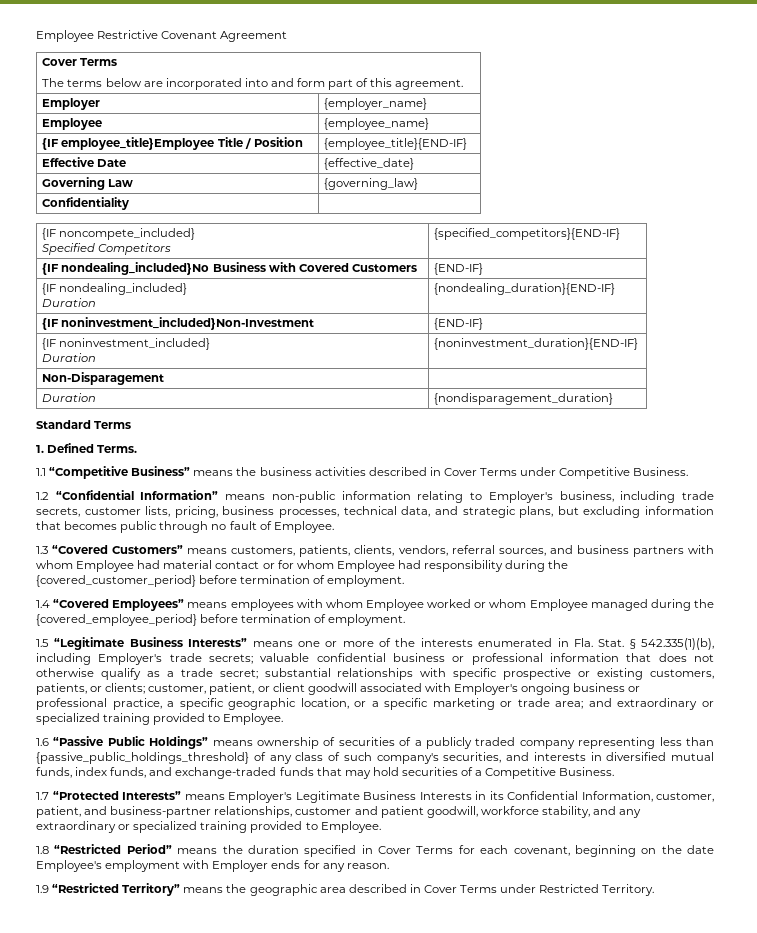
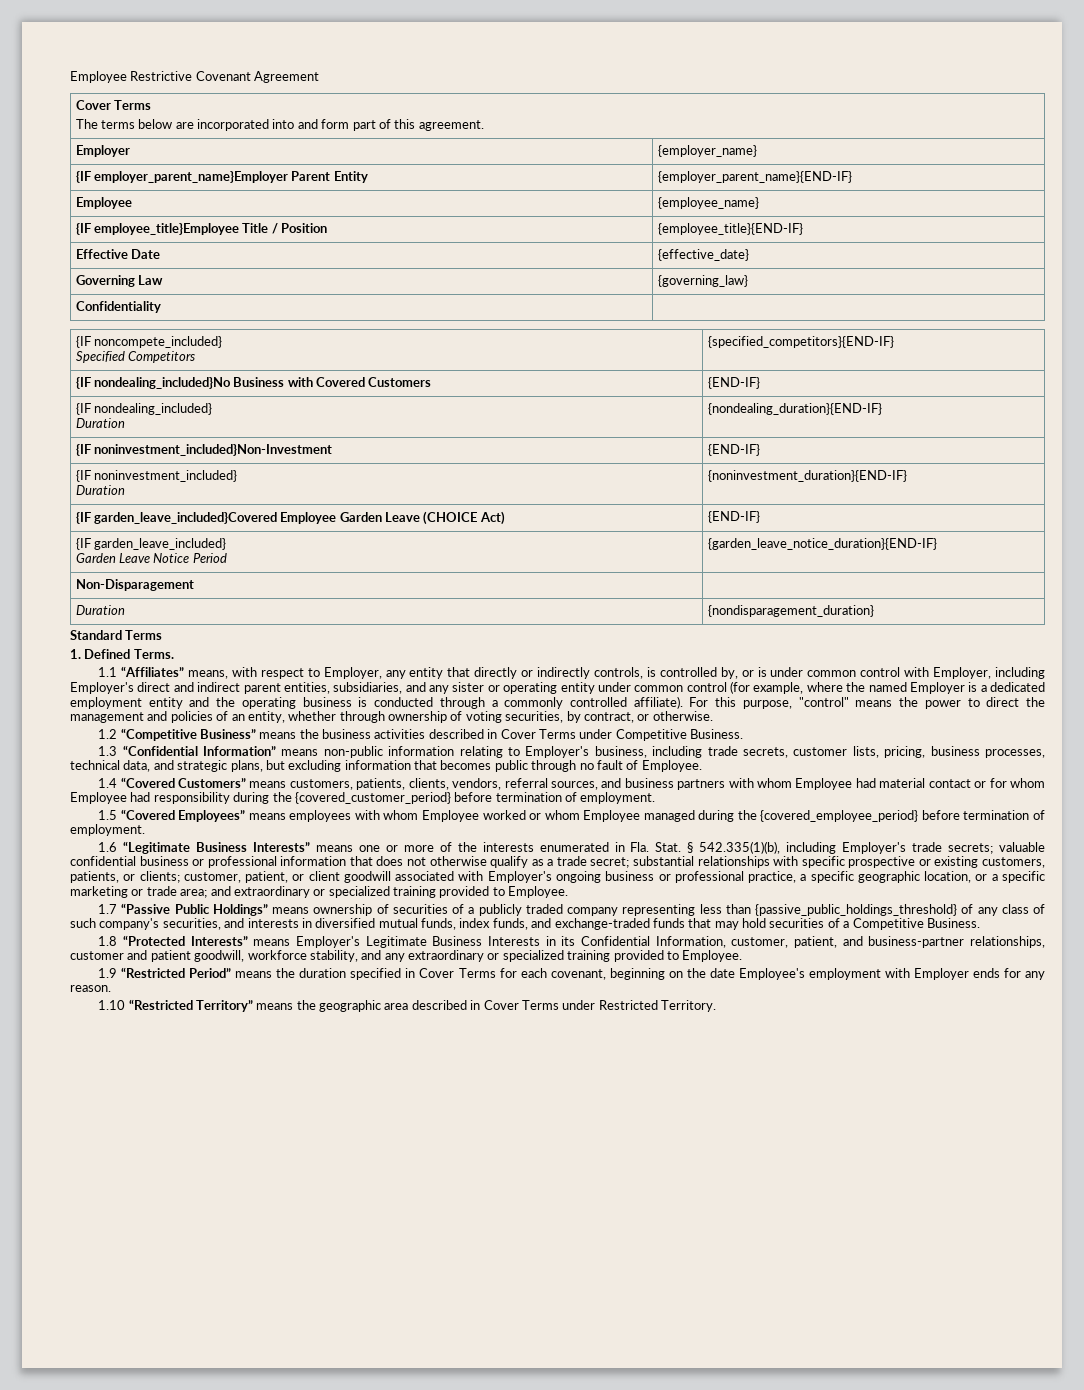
(428, 104) none -> [75,171,368,183] [657,171,852,183] // {IF employer_parent_name}Employer Parent Entity | {employer_parent_name}{END-IF}
(639, 344) none -> [75,511,505,525] [707,511,760,523] [75,538,226,550] [75,553,227,563] [707,538,937,550] // {IF garden_leave_included}Covered Employee Garden Leave (CHOICE Act) | {END-IF} // {IF garden_leave_included} // Garden Leave Notice Period | {garden_leave_notice_duration}{END-IF}
(46, 472) none -> [121,666,1045,679] [70,681,1045,694] [70,696,1046,709] [70,711,713,723] [98,729,118,739] “Affiliates” means, with respect to Employer, any entity that directly or indirectly controls, is controlled by, or is under common control with Employer, including Employer's direct and indirect parent entities, subsidiaries, and any sister or operating entity under common control (for example, where the named Employer is a dedicated employment entity and the operating business is conducted through a commonly controlled affiliate). For this purpose, "control" means the power to direct the management and policies of an entity, whether through ownership of voting securities, by contract, or otherwise. // 1.2
[36,492,49,500] 1.2 -> [98,746,118,756] 1.3
[36,546,48,554] 1.3 -> [98,778,118,788] 1.4
[36,600,50,608] 1.4 -> [98,810,118,820] 1.5
[36,639,49,647] 1.5 -> [98,842,118,852] 1.6
[36,738,49,746] 1.6 -> [98,904,118,914] 1.7
[36,792,49,800] 1.7 -> [98,936,118,946] 1.8
[36,846,49,854] 1.8 -> [98,968,118,978] 1.9
[36,885,49,893] 1.9 -> [98,1000,126,1010] 1.10

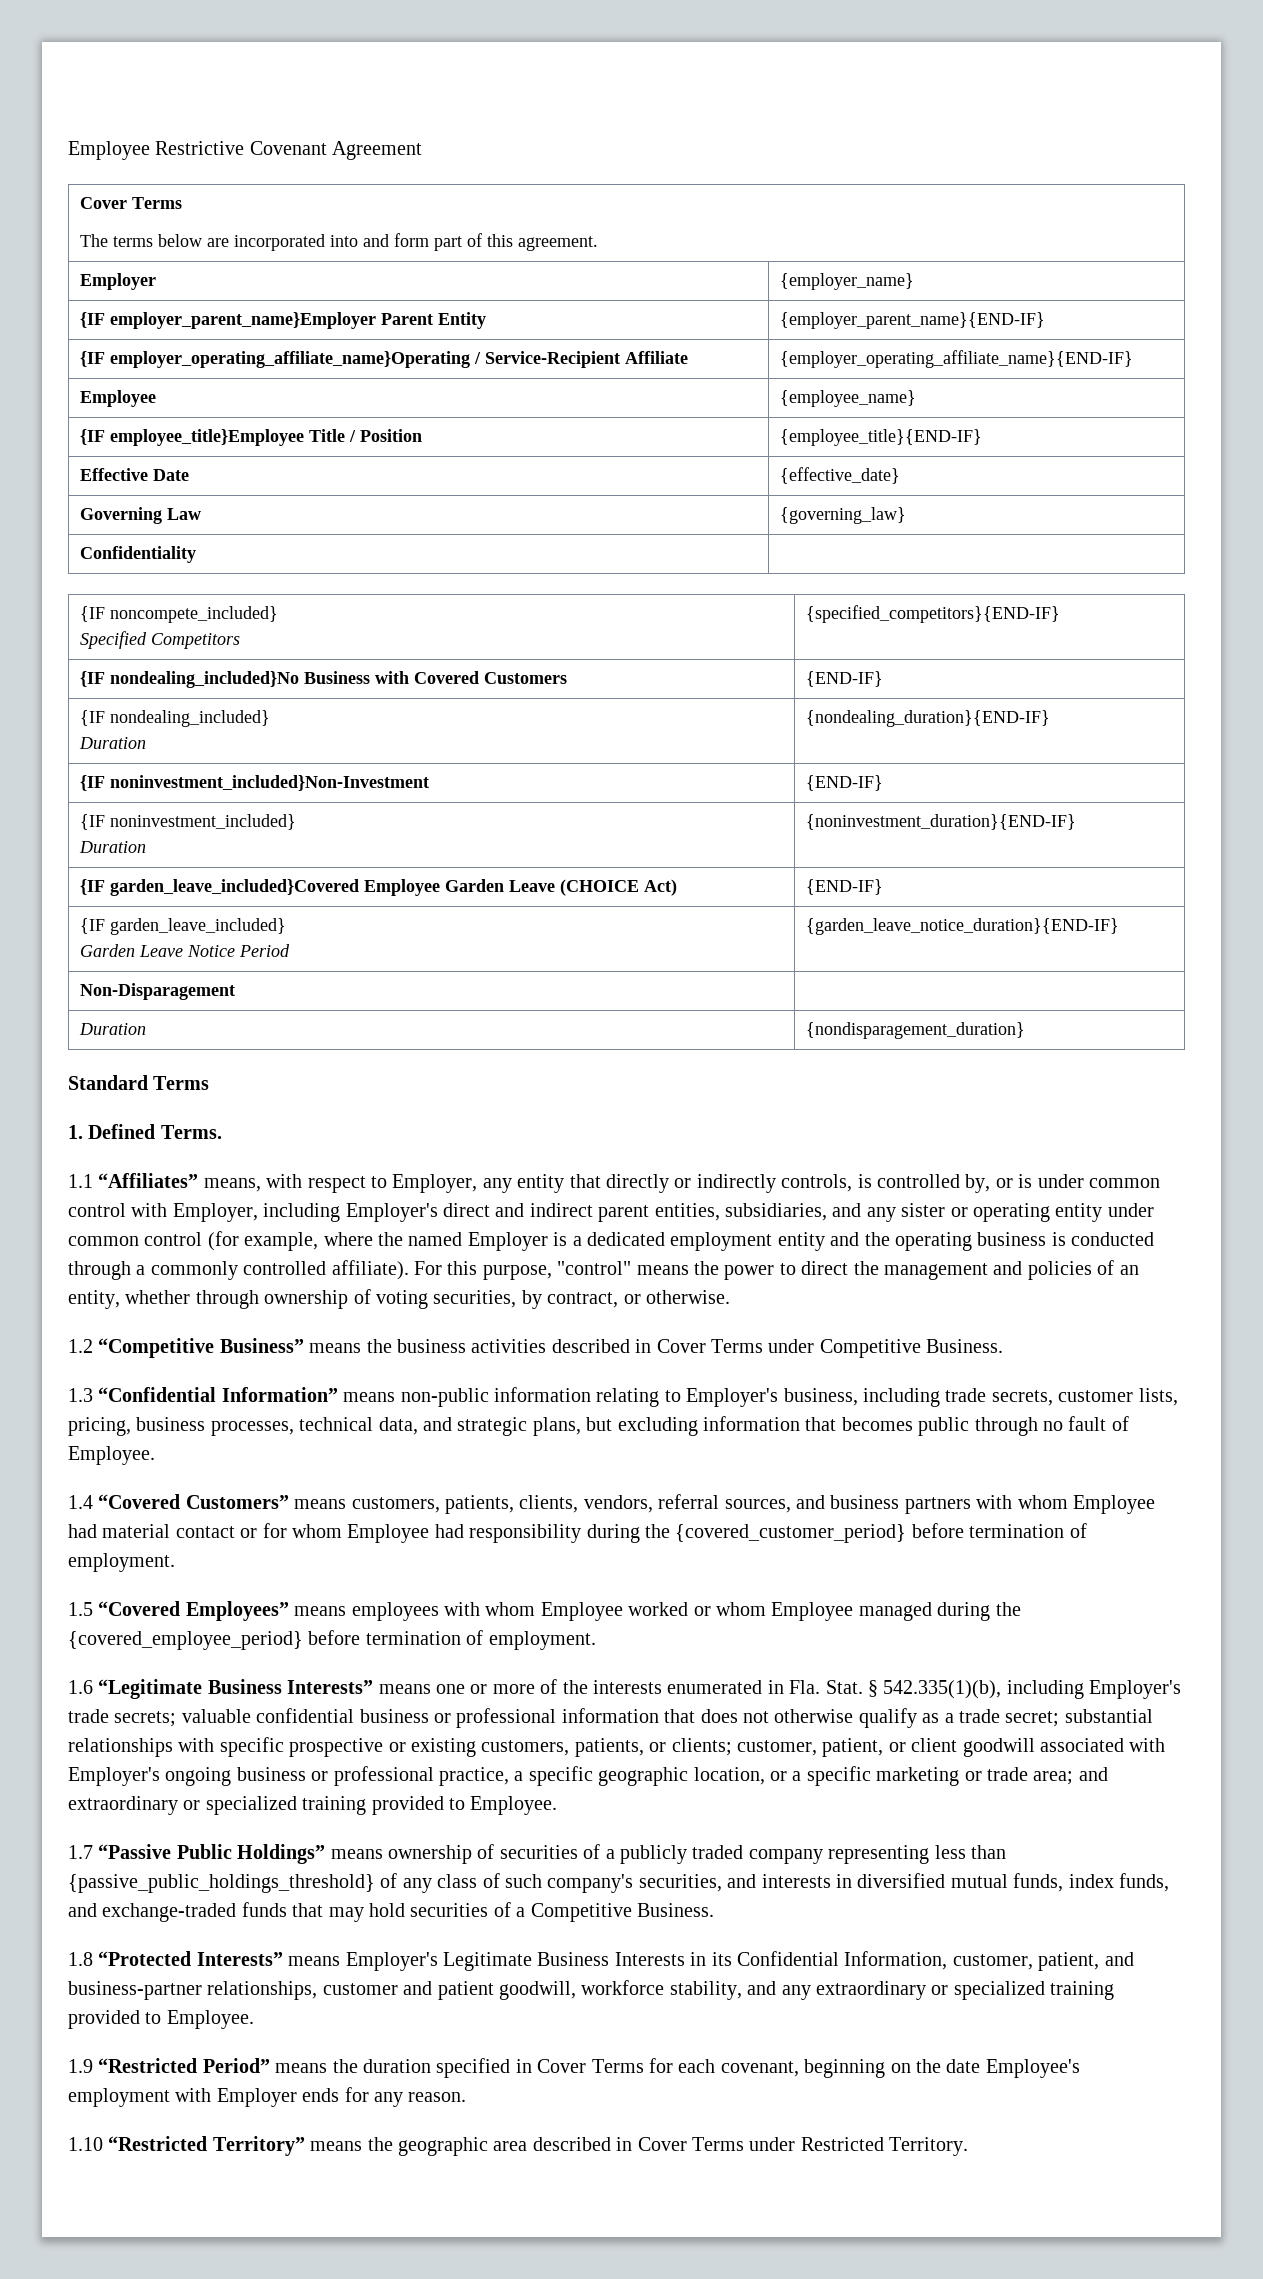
(852, 177) none -> [79,351,688,368] [779,350,1133,368] // {IF employer_operating_affiliate_name}Operating / Service-Recipient Affiliate | {employer_operating_affiliate_name}{END-IF}

